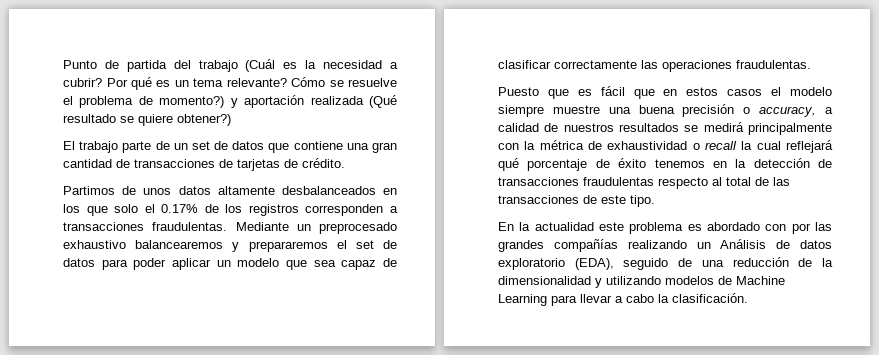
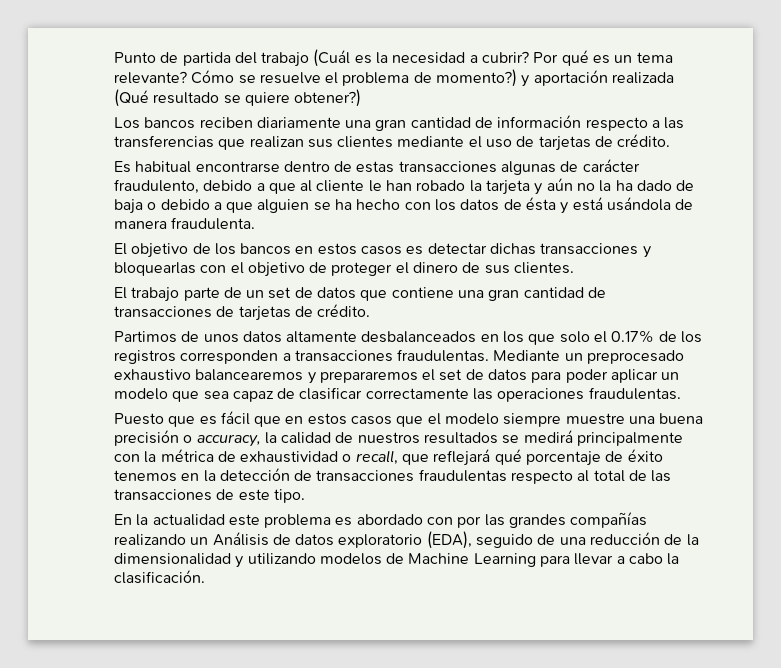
(232, 120) none -> [113,115,685,131] [113,134,671,151] [113,159,640,175] [113,178,695,195] [113,197,694,214] [113,217,256,230] [113,243,651,258] [113,262,575,277] // Los bancos reciben diariamente una gran cantidad de información respecto a las transferencias que realizan sus clientes mediante el uso de tarjetas de crédito. // Es habitual encontrarse dentro de estas transacciones algunas de carácter fraudulento, debido a que al cliente le han robado la tarjeta y aún no la ha dado de baja o debido a que alguien se ha hecho con los datos de ésta y está usándola de manera fraudulenta. // El objetivo de los bancos en estos casos es detectar dichas transacciones y bloquearlas con el objetivo de proteger el dinero de sus clientes.
(763, 92) none -> [396,416,424,427] que
[825,107,833,114] a -> [264,432,277,444] la
[705,141,781,150] recall la cual -> [355,450,430,465] recall, que

